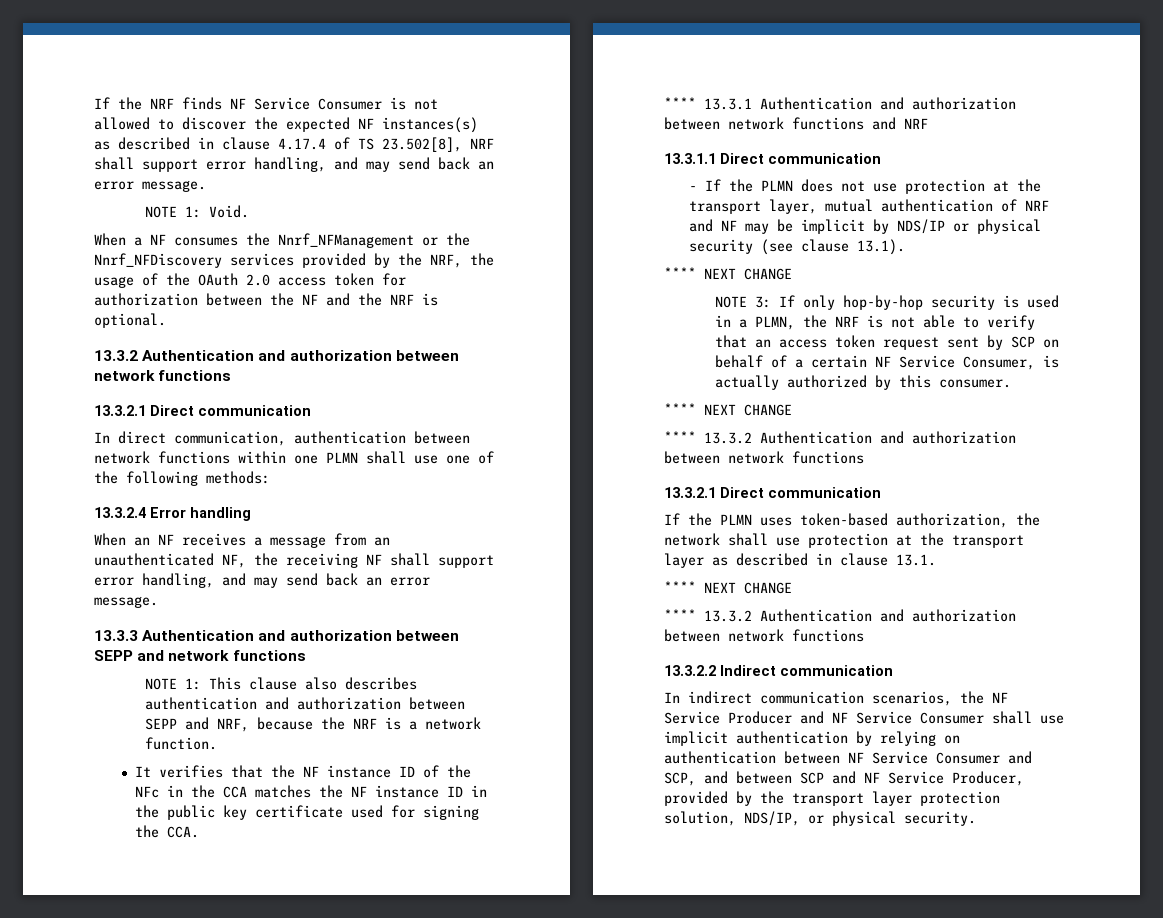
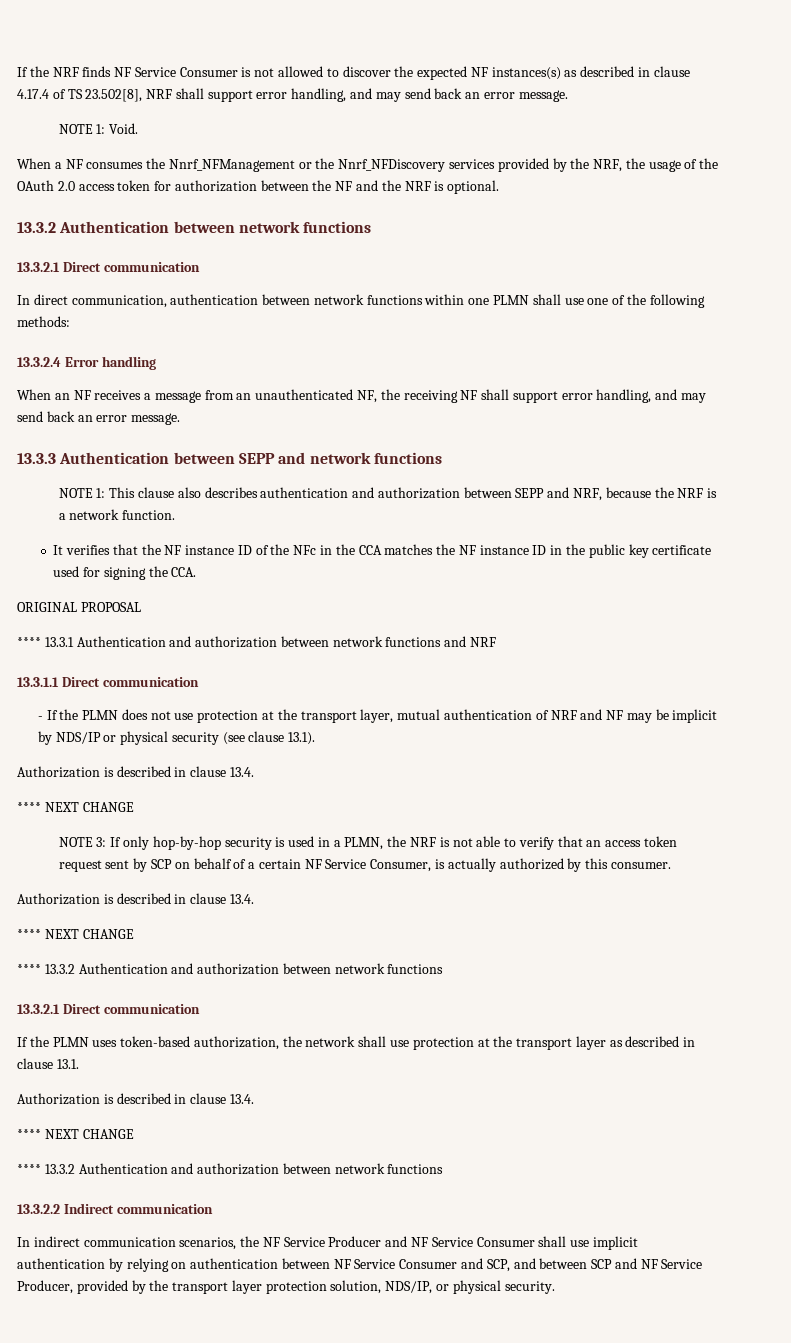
[258,350,392,361] and authorization -> (170, 227) none
[258,630,392,641] and authorization -> (170, 458) none
(200, 832) none -> [17,602,141,612] // ORIGINAL PROPOSAL
(906, 247) none -> [17,766,254,778] // Authorization is described in clause 13.4.
(1011, 383) none -> [17,893,254,905] // Authorization is described in clause 13.4.
(936, 560) none -> [17,1093,254,1105] // Authorization is described in clause 13.4.

